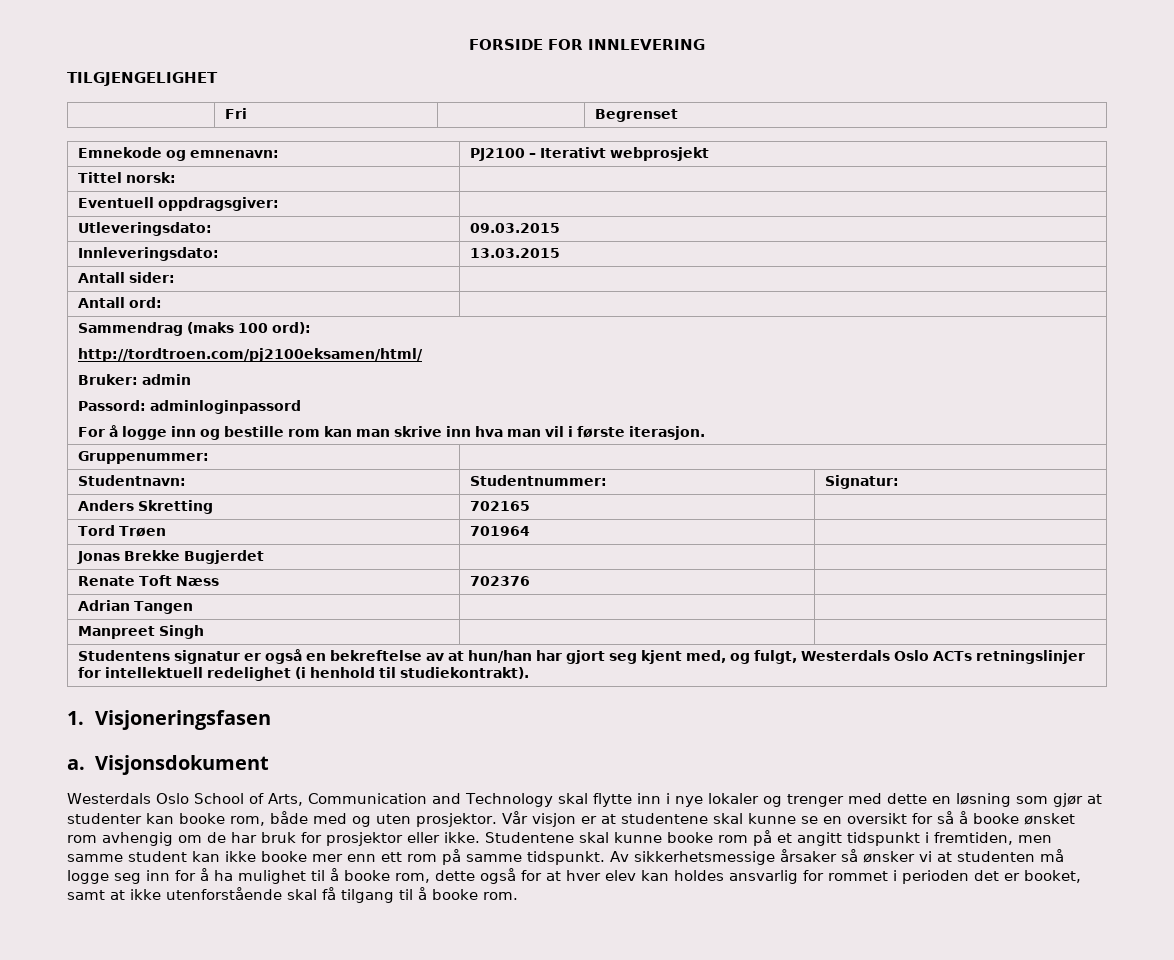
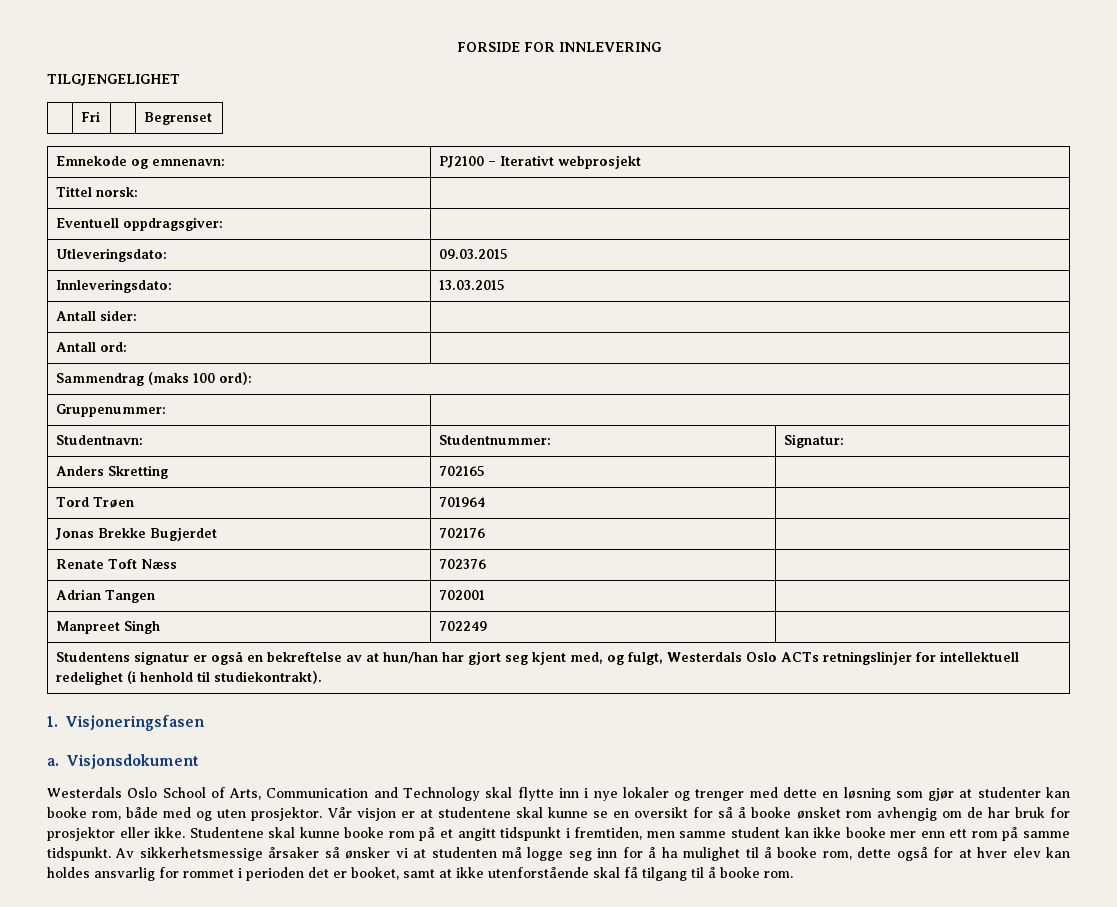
[78,348,424,362] [78,374,192,385] [78,400,302,414] [78,425,706,440] // http://tordtroen.com/pj2100eksamen/html/ // Bruker: admin // Passord: adminloginpassord // For å logge inn og bestille rom kan man skrive inn hva man vil i første iterasjon. -> (253, 378) none
(265, 557) none -> [439,528,486,538] 702176
(194, 607) none -> [439,590,486,600] 702001
(205, 632) none -> [439,621,488,631] 702249

